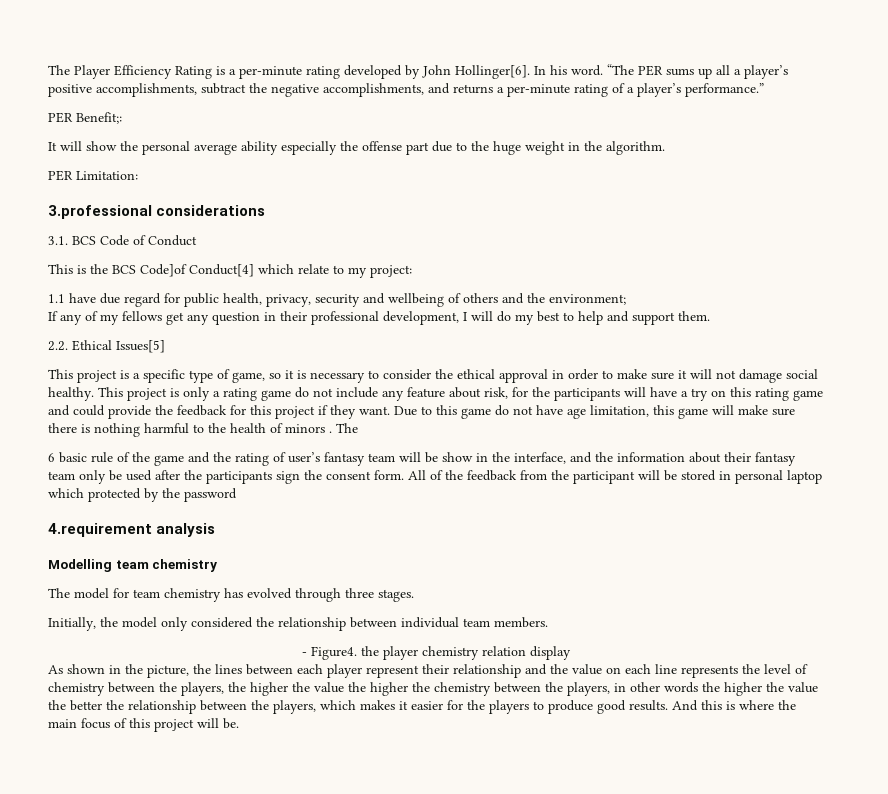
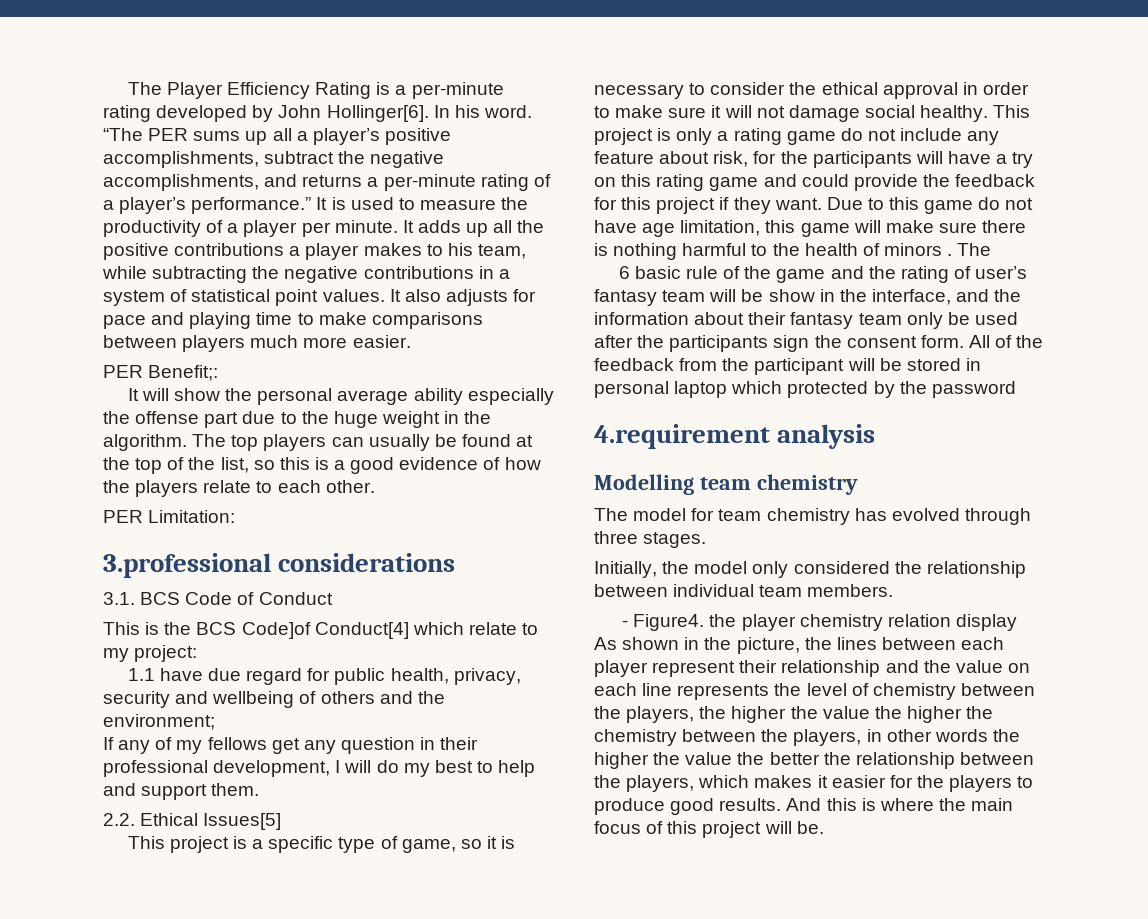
(764, 90) none -> [316,197,529,210] [103,220,545,237] [103,243,526,260] [102,266,510,283] [103,289,537,306] [103,312,483,329] [103,335,411,352] It is used to measure the productivity of a player per minute. It adds up all the positive contributions a player makes to his team, while subtracting the negative contributions in a system of statistical point values. It also adjusts for pace and playing time to make comparisons between players much more easier.
(665, 148) none -> [192,434,534,451] [103,457,541,474] [103,480,375,497] The top players can usually be found at the top of the list, so this is a good evidence of how the players relate to each other.

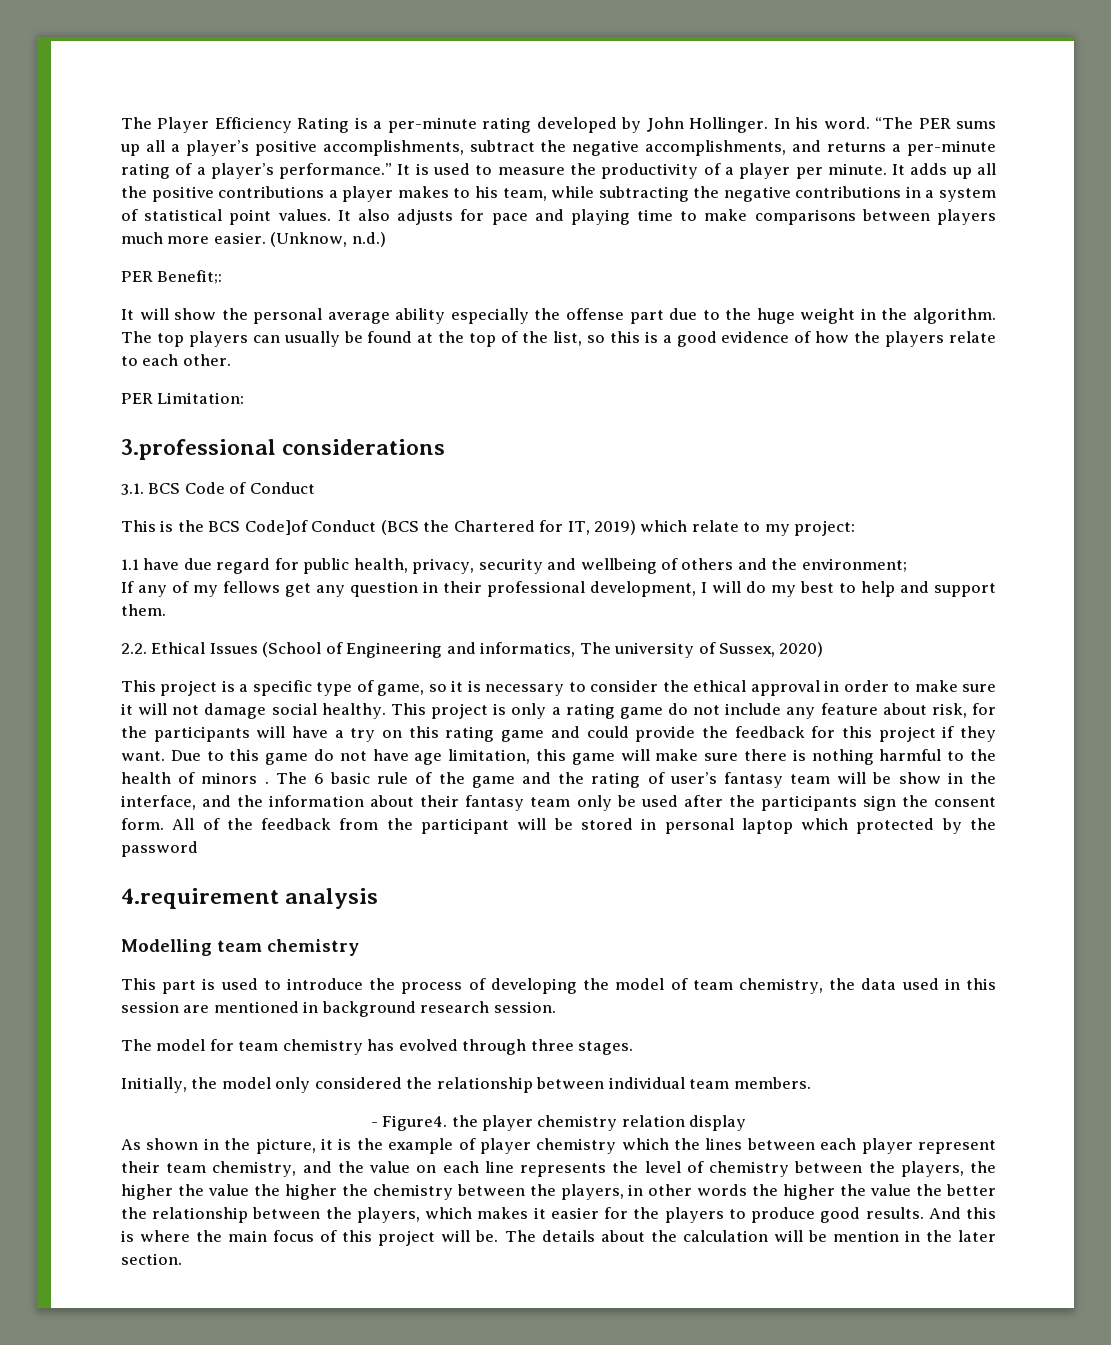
[326,105,429,122] Hollinger[6]. -> [689,117,769,133] Hollinger.
(411, 341) none -> [270,232,386,247] (Unknow, n.d.)
[314,622,409,639] Conduct[4] -> [311,520,637,535] Conduct (BCS the Chartered for IT, 2019)
[203,813,282,830] Issues[5] -> [209,642,824,658] Issues (School of Engineering and informatics, The university of Sussex, 2020)
(992, 249) // -> (307, 778) none
(858, 484) none -> [121,978,997,994] [121,1001,556,1017] // This part is used to introduce the process of developing the model of team chemistry, the data used in this session are mentioned in background research session.
(800, 645) none -> [320,1138,669,1154] it is the example of player chemistry which
[781,660,881,677] relationship -> [166,1161,297,1177] team chemistry,
(824, 827) none -> [504,1230,996,1242] [121,1253,182,1265] The details about the calculation will be mention in the later section.

